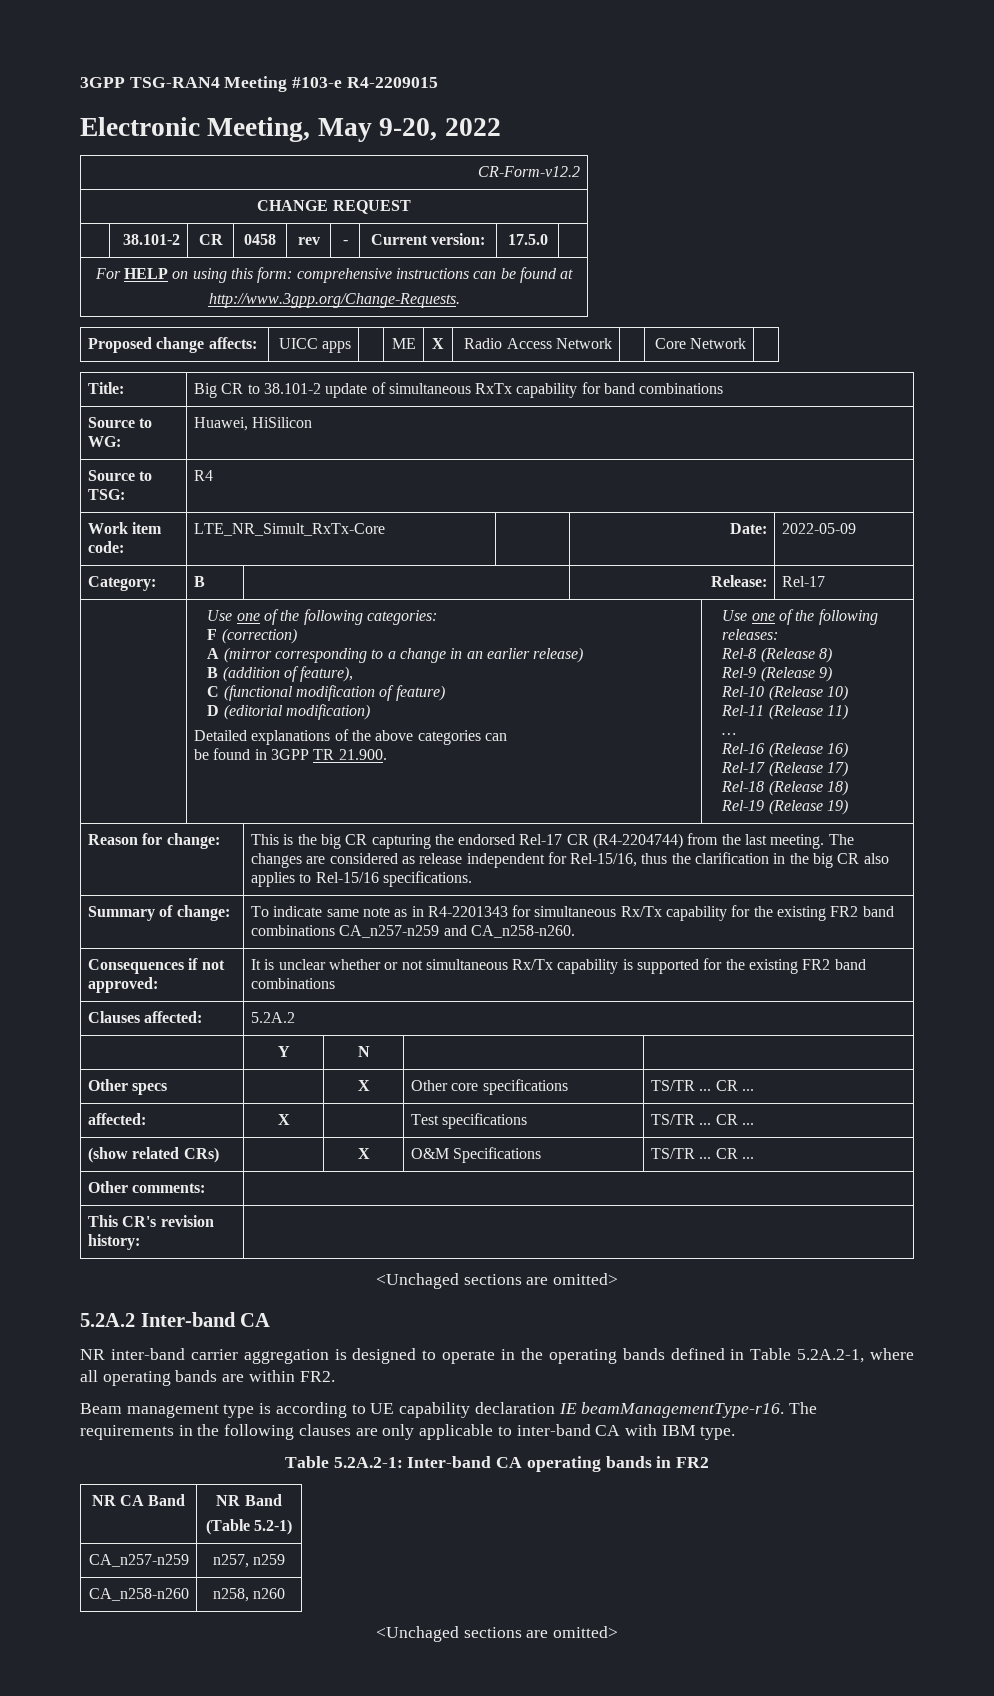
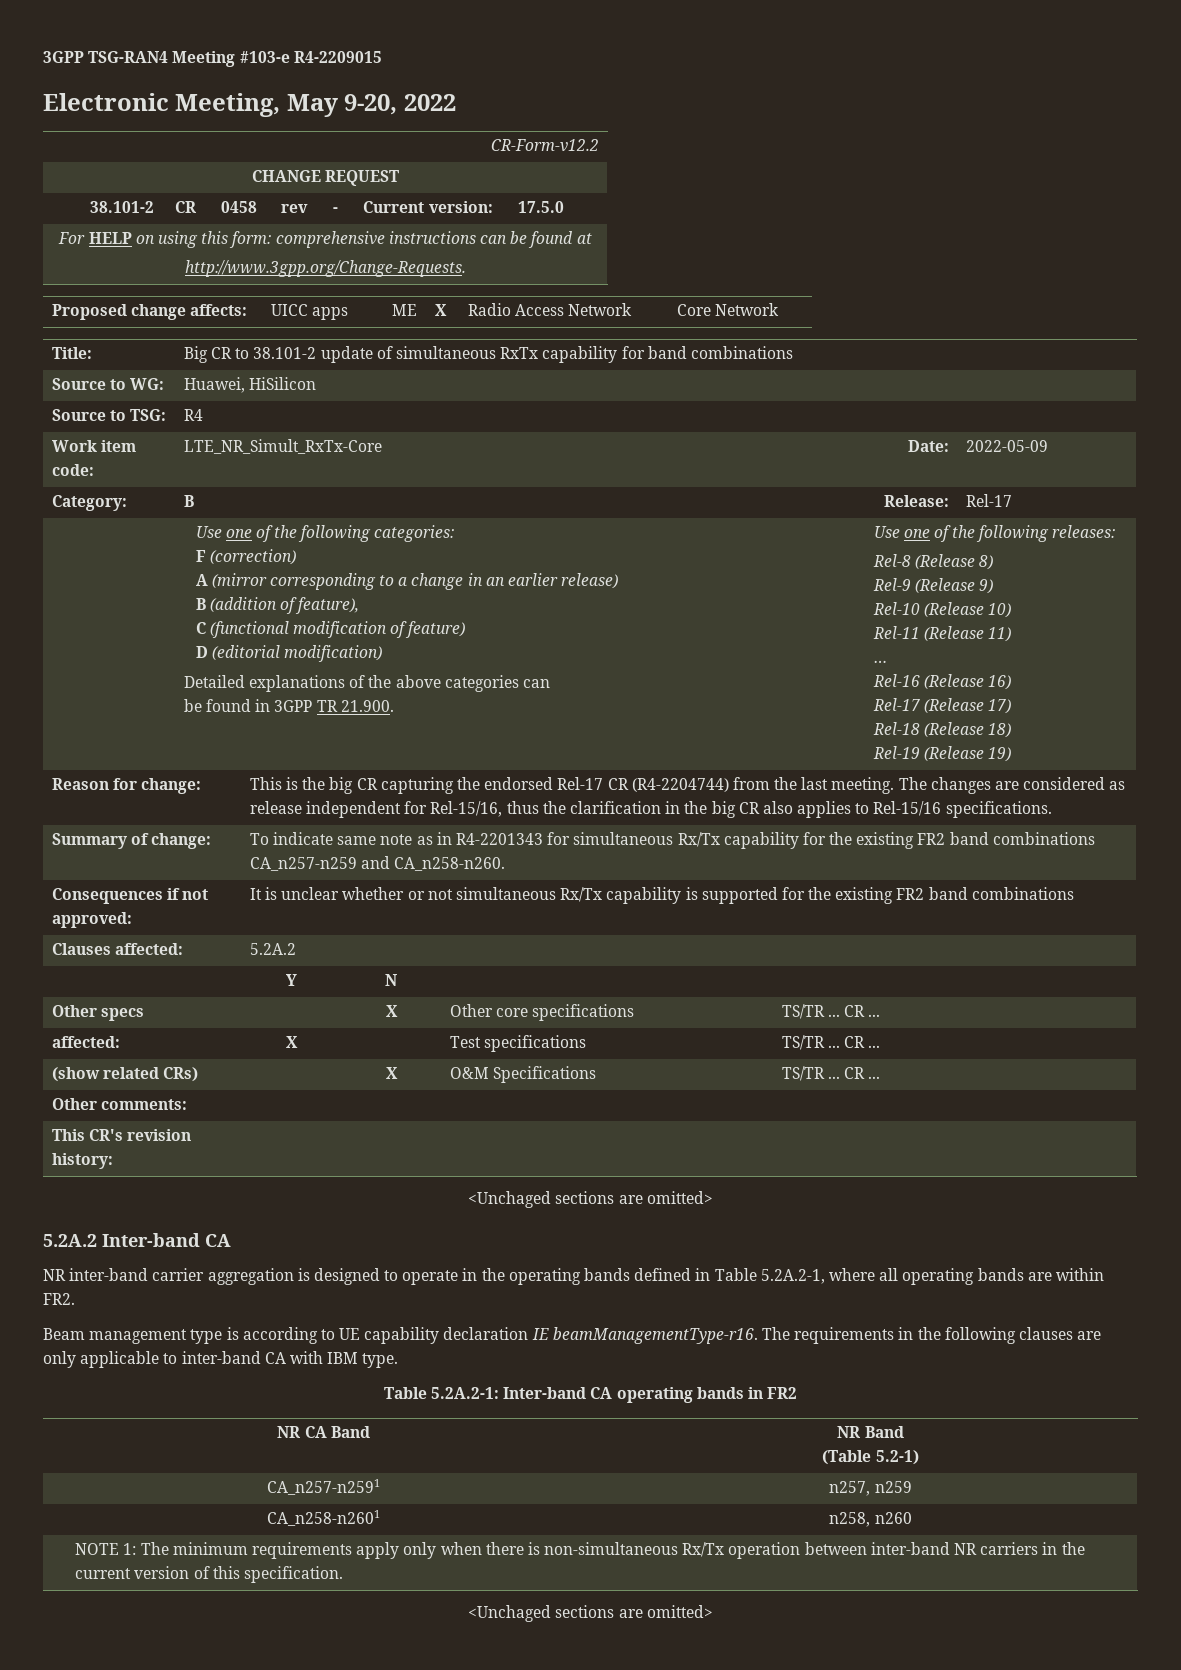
[88,1554,189,1567] CA_n257-n259 -> [267,1479,380,1495] CA_n257-n2591
[88,1588,189,1601] CA_n258-n260 -> [267,1510,380,1526] CA_n258-n2601
(286, 1593) none -> [75,1542,1085,1559] [75,1566,343,1583] // NOTE 1: The minimum requirements apply only when there is non-simultaneous Rx/Tx operation between inter-band NR carriers in the current version of this specification.

